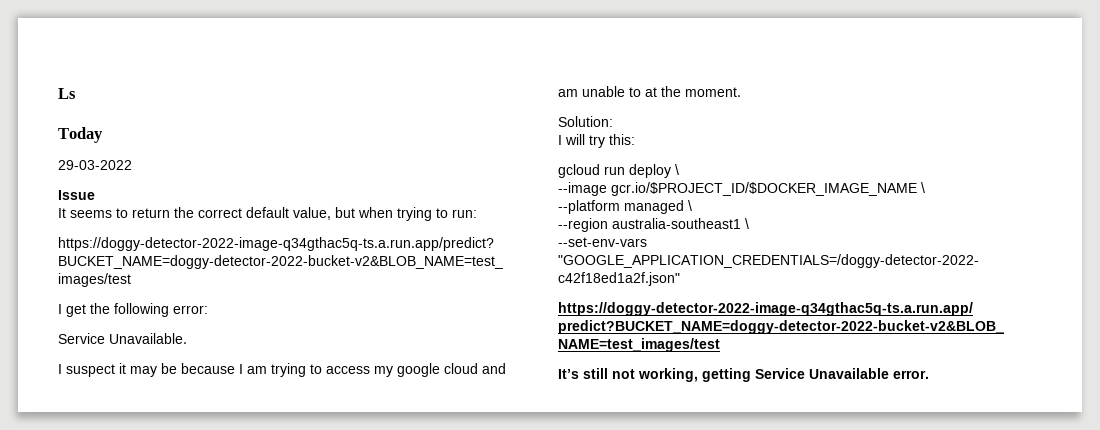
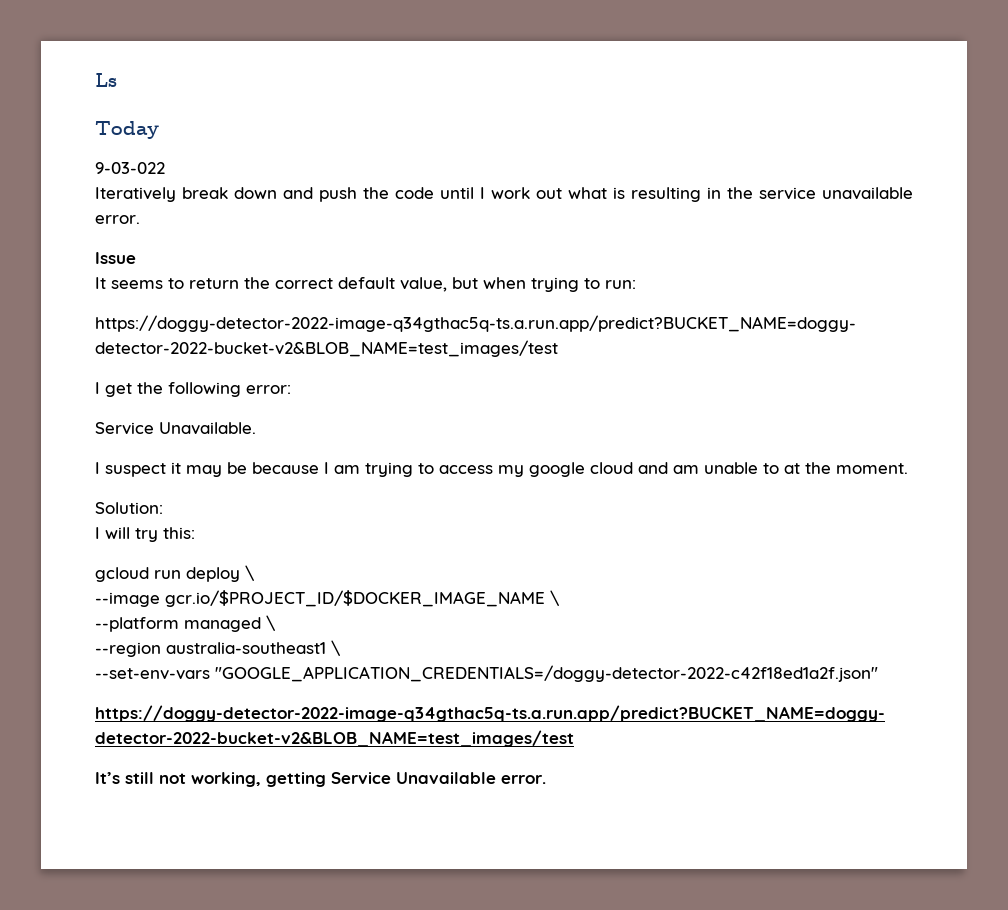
[58,160,132,170] 29-03-2022 -> [95,162,165,174] [95,187,913,202] [95,215,140,224] 9-03-022 // Iteratively break down and push the code until I work out what is resulting in the service unavailable error.

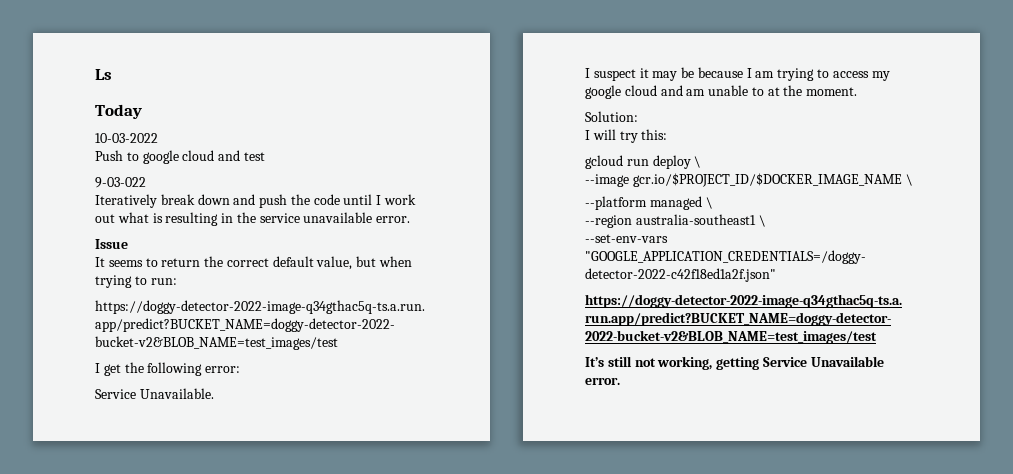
(159, 130) none -> [95,133,158,143] [95,150,265,164] // 10-03-2022 // Push to google cloud and test

